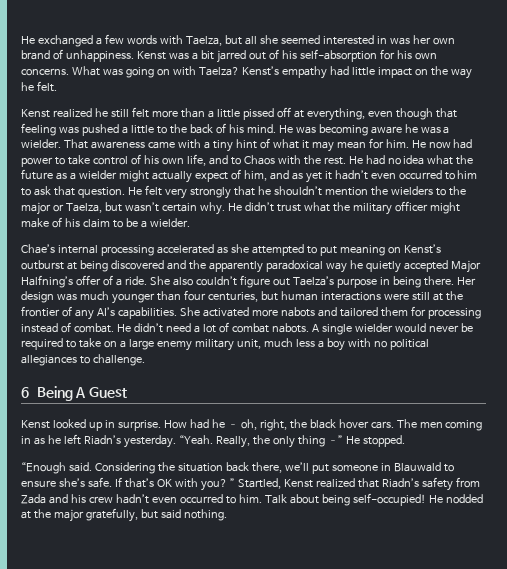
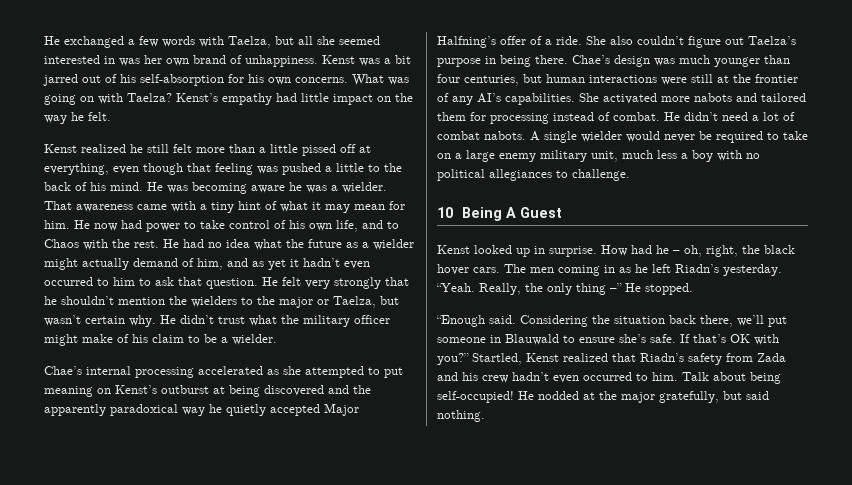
[194,172,228,182] expect -> [133,258,178,267] demand
[456,277,476,285] Her -> [572,55,610,64] Chae’s
[21,387,29,398] 6 -> [437,207,453,218] 10
[200,478,235,491] you? ” -> [437,353,469,365] you?”

